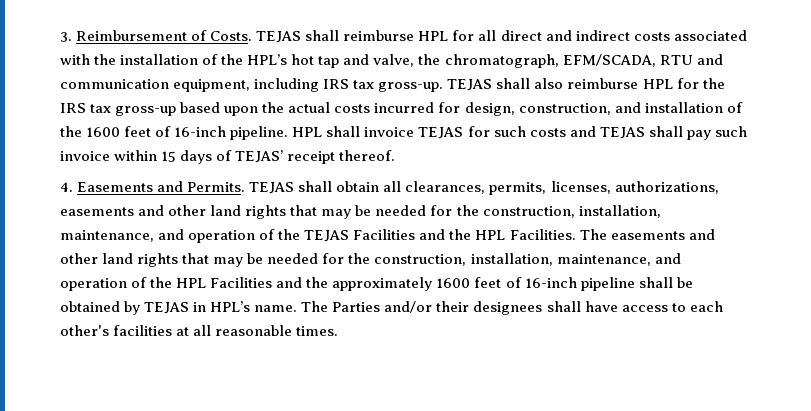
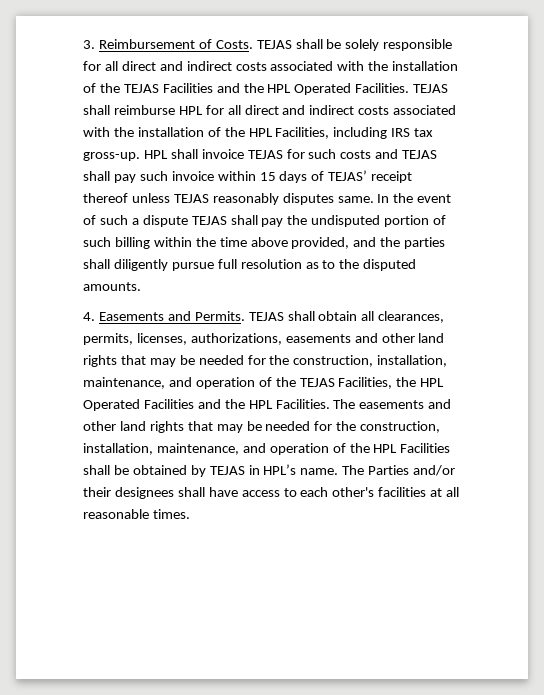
(340, 35) none -> [326,39,453,51] [83,61,459,71] [83,83,449,95] [83,105,110,115] be solely responsible for all direct and indirect costs associated with the installation of the TEJAS Facilities and the HPL Operated Facilities. TEJAS shall
[247,54,723,68] [60,78,725,92] [60,102,743,116] [60,126,289,140] HPL’s hot tap and valve, the chromatograph, EFM/SCADA, RTU and communication equipment, including IRS tax gross-up. TEJAS shall also reimburse HPL for the IRS tax gross-up based upon the actual costs incurred for design, construction, and installation of the 1600 feet of 16-inch pipeline. -> [248,127,434,139] [83,152,140,161] HPL Facilities, including IRS tax gross-up.
[339,150,396,161] thereof. -> [83,193,452,205] [83,215,447,227] [83,237,446,249] [83,259,417,271] [83,282,141,291] thereof unless TEJAS reasonably disputes same. In the event of such a dispute TEJAS shall pay the undisputed portion of such billing within the time above provided, and the parties shall diligently pursue full resolution as to the disputed amounts.
(350, 236) none -> [338,377,445,389] [83,399,140,411] Facilities, the HPL Operated
[276,277,635,291] and the approximately 1600 feet of 16-inch pipeline -> (451, 448) none

